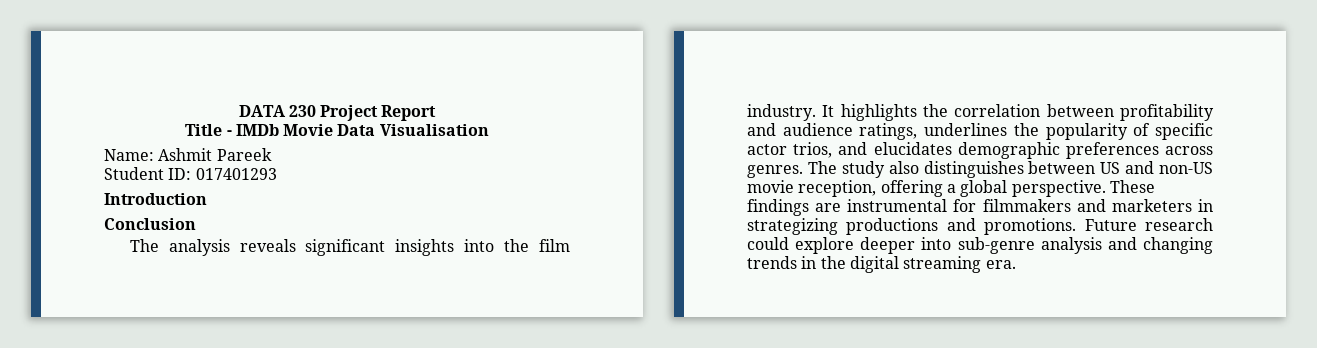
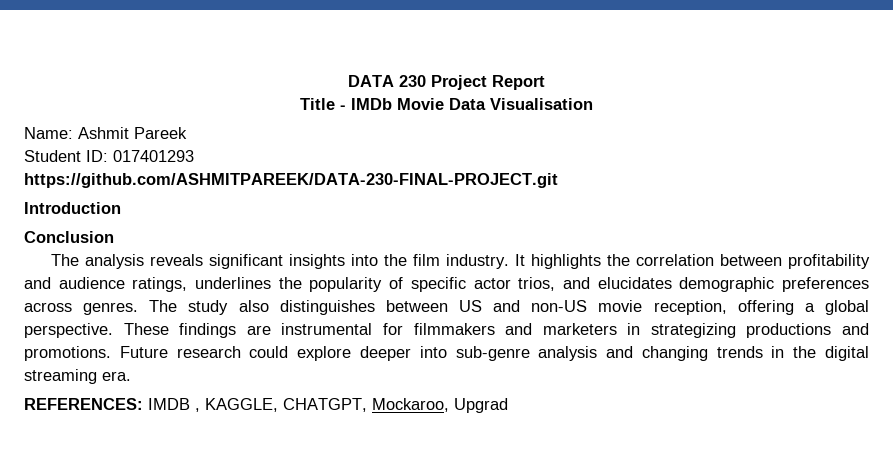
(277, 174) none -> [24,173,558,188] // https://github.com/ASHMITPAREEK/DATA-230-FINAL-PROJECT.git
(1016, 264) none -> [24,398,508,413] // REFERENCES: IMDB , KAGGLE, CHATGPT, Mockaroo, Upgrad

